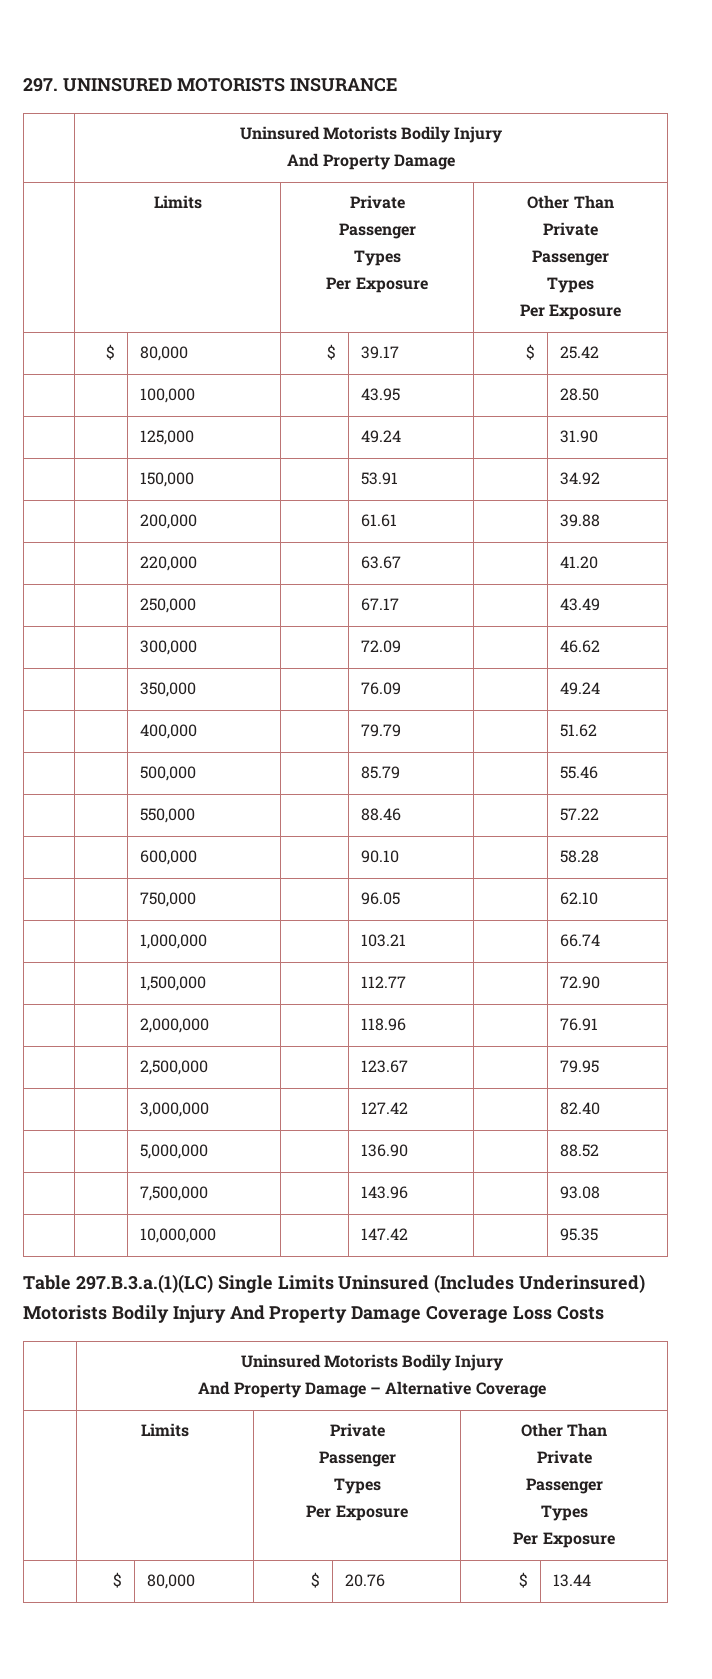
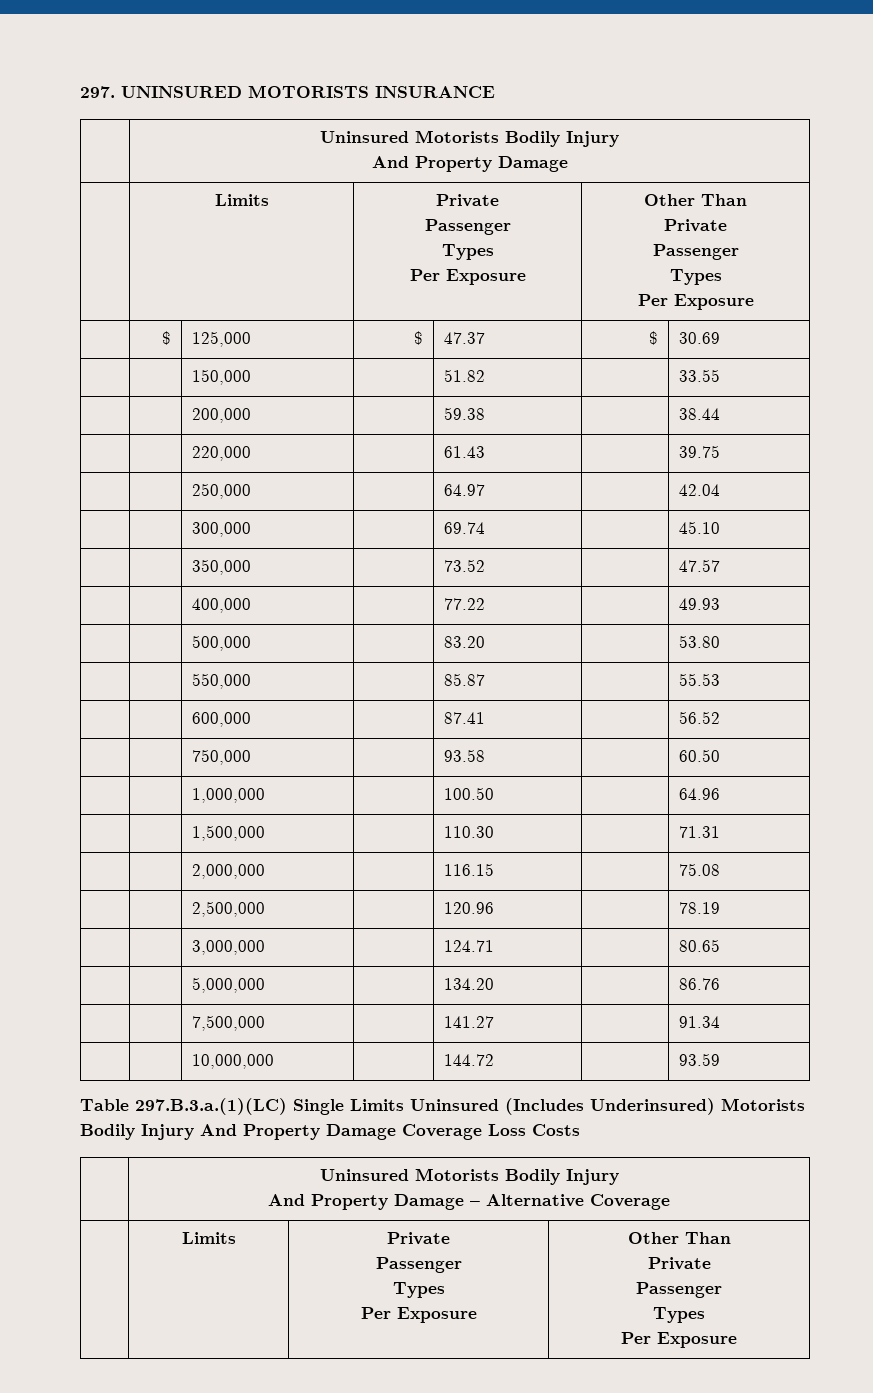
[139,346,188,361] [327,344,337,360] [360,346,399,359] [526,344,536,360] [559,346,599,359] [139,388,195,403] [360,388,400,401] [559,388,599,401] [139,430,194,445] [360,430,401,443] [559,430,598,443] 80,000 | $ | 39.17 | $ | 25.42 // | | 100,000 | | 43.95 | | 28.50 // | | 125,000 | | 49.24 | | 31.90 -> [191,331,251,347] [414,331,424,345] [443,332,485,344] [649,331,659,345] [678,332,720,344] 125,000 | $ | 47.37 | $ | 30.69
[360,472,398,485] [559,472,600,485] 53.91 | | 34.92 -> [443,369,485,382] [678,369,720,382] 51.82 | | 33.55
[360,514,397,527] [559,514,600,527] 61.61 | | 39.88 -> [443,407,485,420] [678,408,720,420] 59.38 | | 38.44
[360,556,401,569] [559,556,598,569] 63.67 | | 41.20 -> [443,446,485,458] [678,445,720,458] 61.43 | | 39.75
[360,598,399,611] [559,598,600,611] 67.17 | | 43.49 -> [443,484,485,496] [678,484,720,496] 64.97 | | 42.04
[360,640,401,653] [559,640,600,653] 72.09 | | 46.62 -> [443,522,485,534] [678,521,720,534] 69.74 | | 45.10
[360,682,401,695] [559,682,600,695] 76.09 | | 49.24 -> [443,559,485,572] [678,559,720,572] 73.52 | | 47.57
[360,724,401,737] [559,724,597,737] 79.79 | | 51.62 -> [443,598,485,610] [678,598,720,610] 77.22 | | 49.93
[360,766,400,779] [559,766,598,779] 85.79 | | 55.46 -> [443,636,485,648] [678,635,720,648] 83.20 | | 53.80
[360,808,401,821] [559,808,599,821] 88.46 | | 57.22 -> [443,673,485,686] [678,673,720,686] 85.87 | | 55.53
[360,850,399,863] [559,850,599,863] 90.10 | | 58.28 -> [443,712,485,724] [678,711,720,724] 87.41 | | 56.52
[360,892,400,905] [559,892,598,905] 96.05 | | 62.10 -> [443,749,485,762] [678,749,720,762] 93.58 | | 60.50
[360,934,406,947] [559,934,600,947] 103.21 | | 66.74 -> [443,787,494,800] [678,788,720,800] 100.50 | | 64.96
[360,976,406,988] [559,976,600,989] 112.77 | | 72.90 -> [443,826,494,838] [678,826,720,838] 110.30 | | 71.31
[360,1018,406,1031] [559,1018,598,1031] 118.96 | | 76.91 -> [443,863,494,876] [678,863,720,876] 116.15 | | 75.08
[360,1060,408,1073] [559,1060,599,1073] 123.67 | | 79.95 -> [443,902,494,914] [678,902,720,914] 120.96 | | 78.19
[360,1102,408,1114] [559,1102,600,1115] 127.42 | | 82.40 -> [443,940,494,952] [678,939,720,952] 124.71 | | 80.65
[360,1144,408,1157] [559,1144,599,1157] 136.90 | | 88.52 -> [443,978,494,990] [678,978,720,990] 134.20 | | 86.76
[360,1186,408,1199] [559,1186,600,1199] 143.96 | | 93.08 -> [443,1016,494,1028] [678,1016,720,1028] 141.27 | | 91.34
[360,1228,408,1240] [559,1228,598,1241] 147.42 | | 95.35 -> [443,1054,494,1066] [678,1053,720,1066] 144.72 | | 93.59
[113,1572,123,1588] [146,1574,195,1589] [311,1572,321,1588] [344,1574,385,1587] [519,1572,529,1588] [552,1574,591,1587] // | $ | 80,000 | $ | 20.76 | $ | 13.44 -> (737, 1340) none

